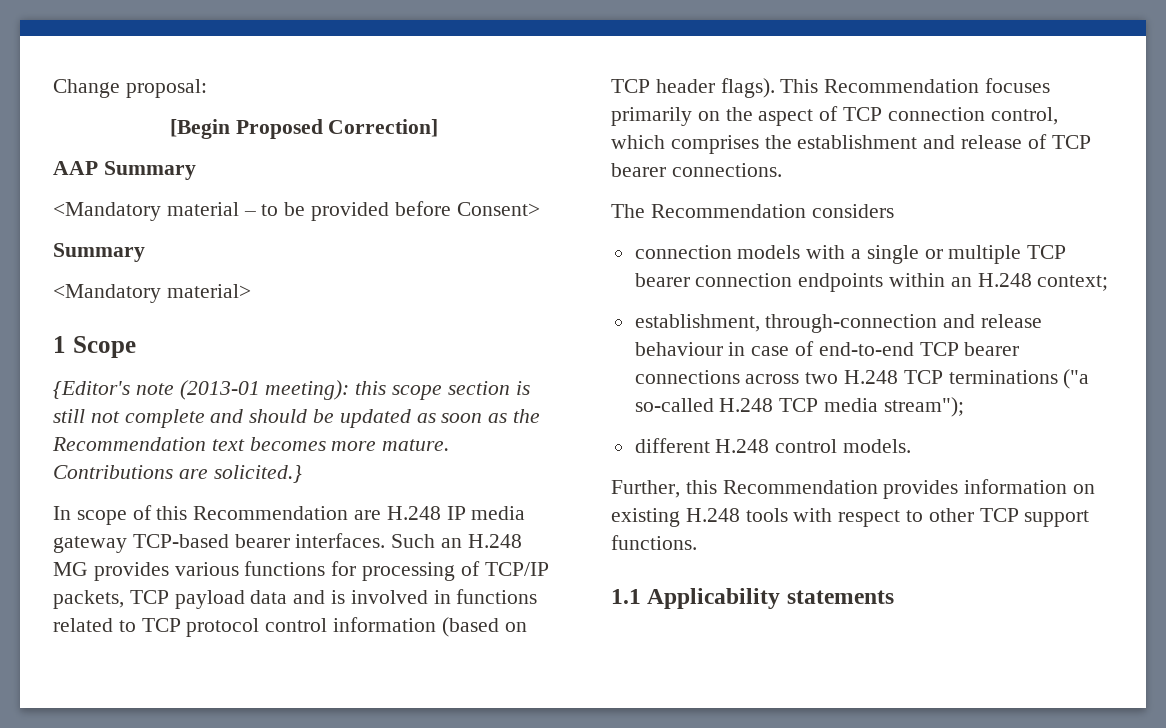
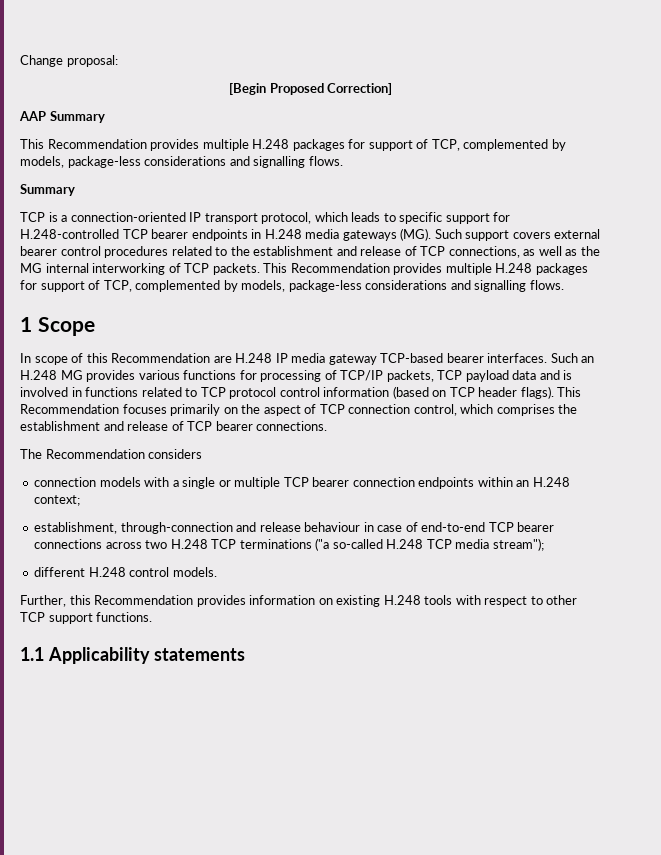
[53,201,540,221] [53,243,145,262] [53,284,251,303] [53,336,136,358] [53,380,530,400] [53,409,541,428] [52,437,450,451] [53,465,302,483] <Mandatory material – to be provided before Consent> // Summary // <Mandatory material> // 1 Scope // {Editor's note (2013-01 meeting): this scope section is still not complete and should be updated as soon as the Recommendation text becomes more mature. Contributions are solicited.} -> [20,139,566,151] [20,156,343,168] [20,184,75,196] [20,212,511,224] [20,228,601,241] [20,246,600,258] [20,263,588,275] [20,280,564,292] [20,317,95,336] This Recommendation provides multiple H.248 packages for support of TCP, complemented by models, package-less considerations and signalling flows. // Summary // TCP is a connection-oriented IP transport protocol, which leads to specific support for H.248-controlled TCP bearer endpoints in H.248 media gateways (MG). Such support covers external bearer control procedures related to the establishment and release of TCP connections, as well as the MG internal interworking of TCP packets. This Recommendation provides multiple H.248 packages for support of TCP, complemented by models, package-less considerations and signalling flows. // 1 Scope

